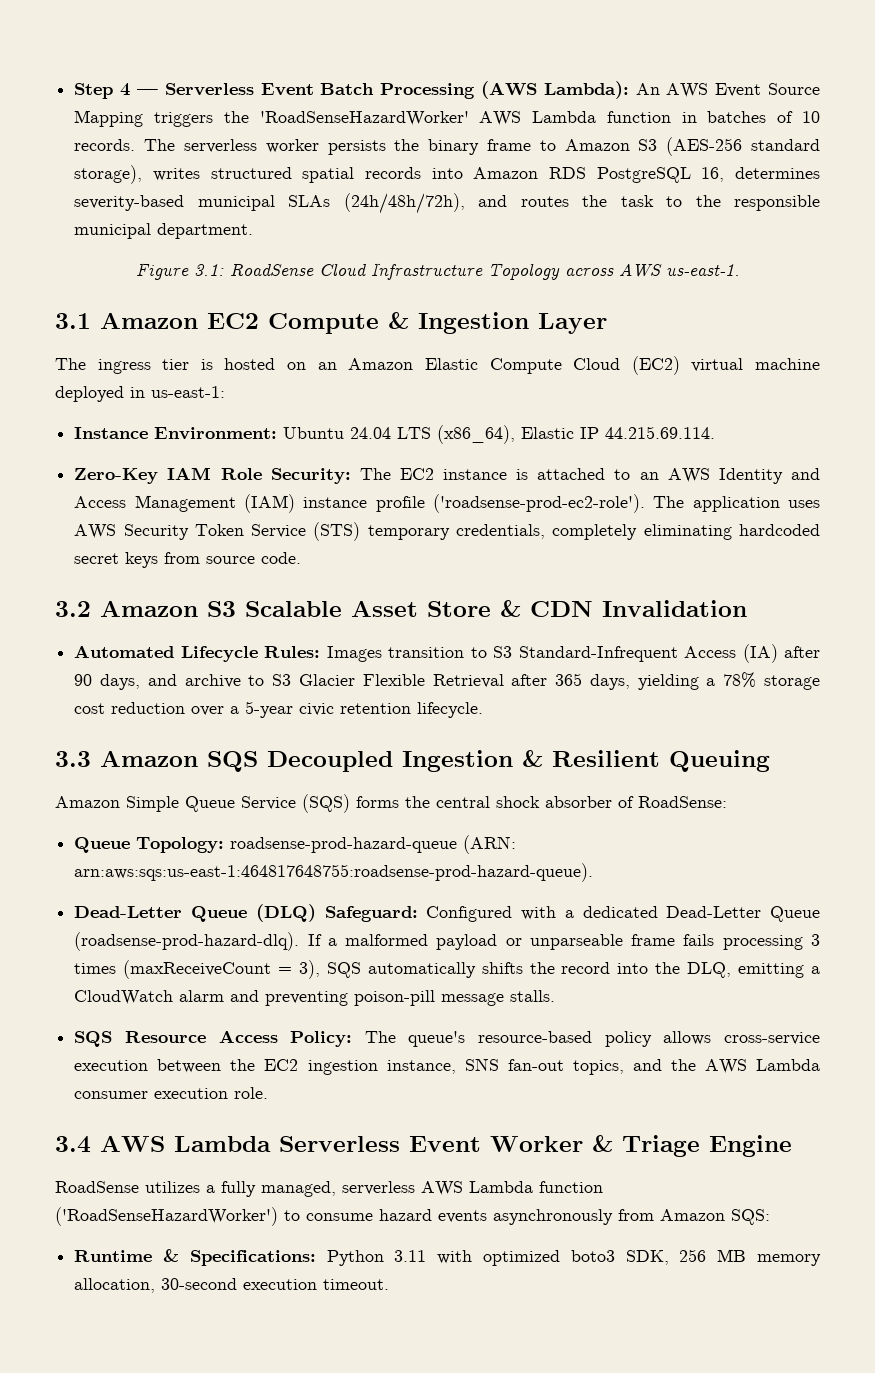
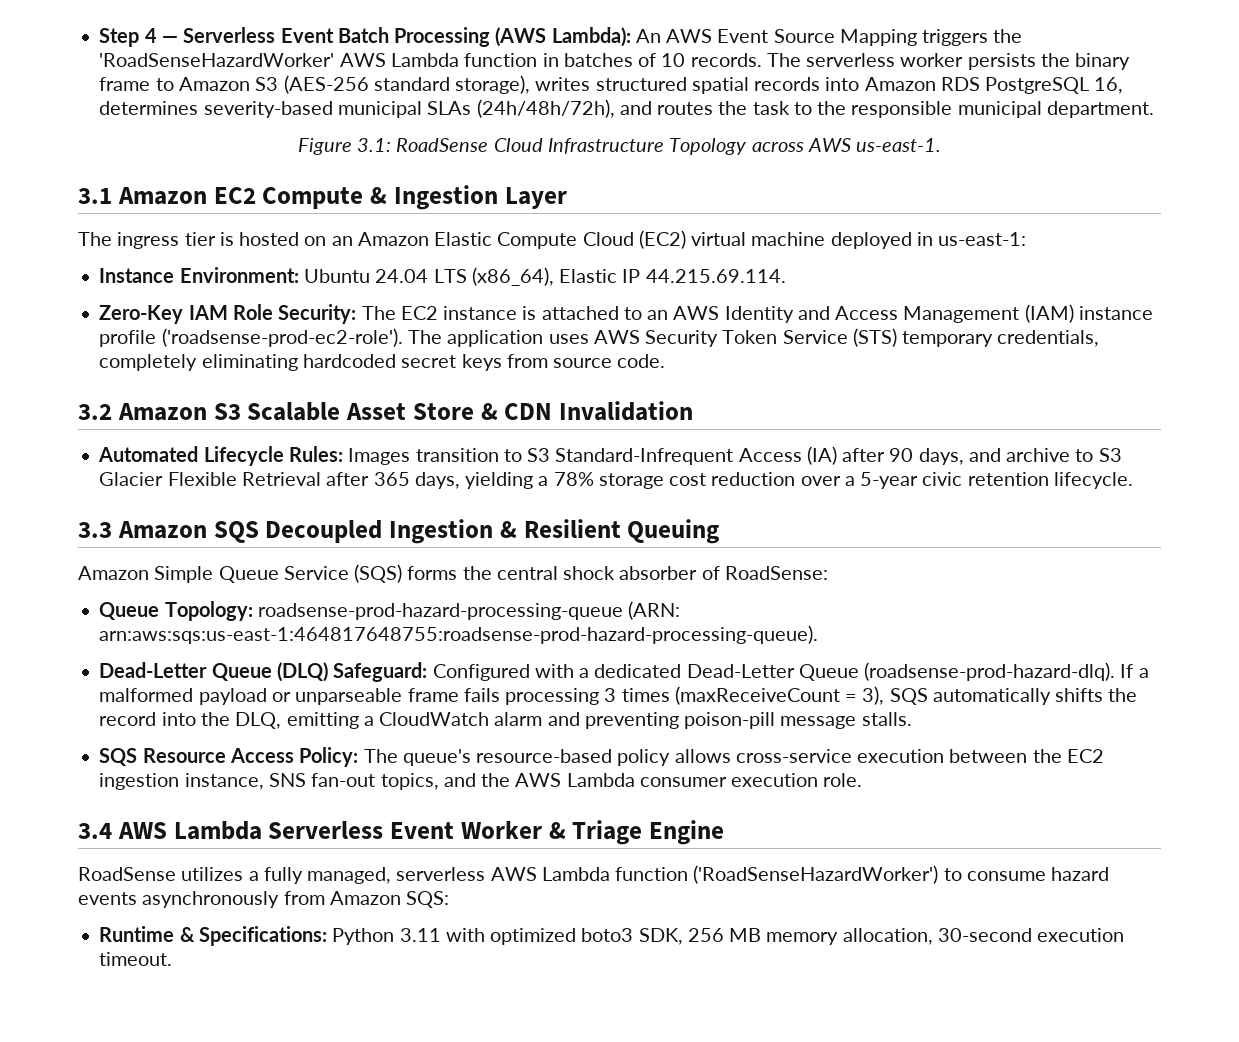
[230,835,517,854] [74,863,594,882] roadsense-prod-hazard-queue (ARN: arn:aws:sqs:us-east-1:464817648755:roadsense-prod-hazard-queue). -> [257,601,681,620] [99,625,819,644] roadsense-prod-hazard-processing-queue (ARN: arn:aws:sqs:us-east-1:464817648755:roadsense-prod-hazard-processing-queue).

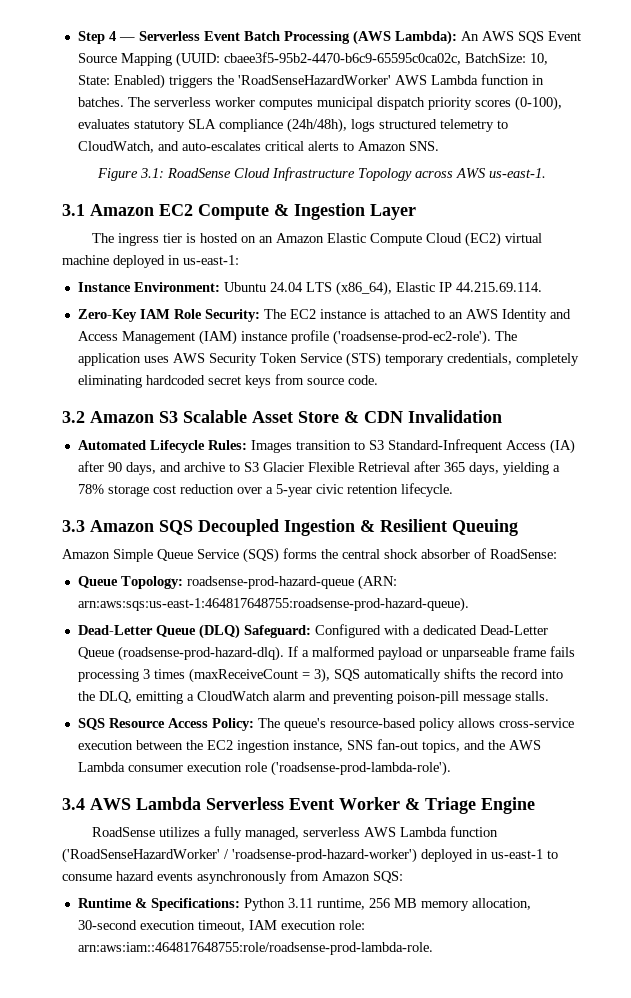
(713, 36) none -> [517,31,544,43] SQS
(917, 37) none -> [175,52,548,67] [77,74,165,89] (UUID: cbaee3f5-95b2-4470-b6c9-65595c0ca02c, BatchSize: 10, State: Enabled)
[563,53,1131,70] [99,75,1124,94] [99,99,1154,118] batches of 10 records. The serverless worker persists the binary frame to Amazon S3 (AES-256 standard storage), writes structured spatial records into Amazon RDS PostgreSQL 16, determines severity-based municipal SLAs (24h/48h/72h), and routes the task to the responsible municipal department. -> [77,96,562,111] [77,118,508,133] [77,141,439,153] batches. The serverless worker computes municipal dispatch priority scores (0-100), evaluates statutory SLA compliance (24h/48h), logs structured telemetry to CloudWatch, and auto-escalates critical alerts to Amazon SNS.
[257,601,681,620] [99,625,819,644] roadsense-prod-hazard-processing-queue (ARN: arn:aws:sqs:us-east-1:464817648755:roadsense-prod-hazard-processing-queue). -> [186,575,397,590] [77,597,469,612] roadsense-prod-hazard-queue (ARN: arn:aws:sqs:us-east-1:464817648755:roadsense-prod-hazard-queue).
[823,773,863,787] role. -> [244,761,451,776] role ('roadsense-prod-lambda-role').
[693,865,939,884] ('RoadSenseHazardWorker') -> [62,848,543,863] ('RoadSenseHazardWorker' / 'roadsense-prod-hazard-worker') deployed in us-east-1
[445,928,683,945] with optimized boto3 SDK, -> [316,898,365,910] runtime,
[99,952,173,966] timeout. -> [197,920,365,932] [77,942,433,955] timeout, IAM execution role: arn:aws:iam::464817648755:role/roadsense-prod-lambda-role.

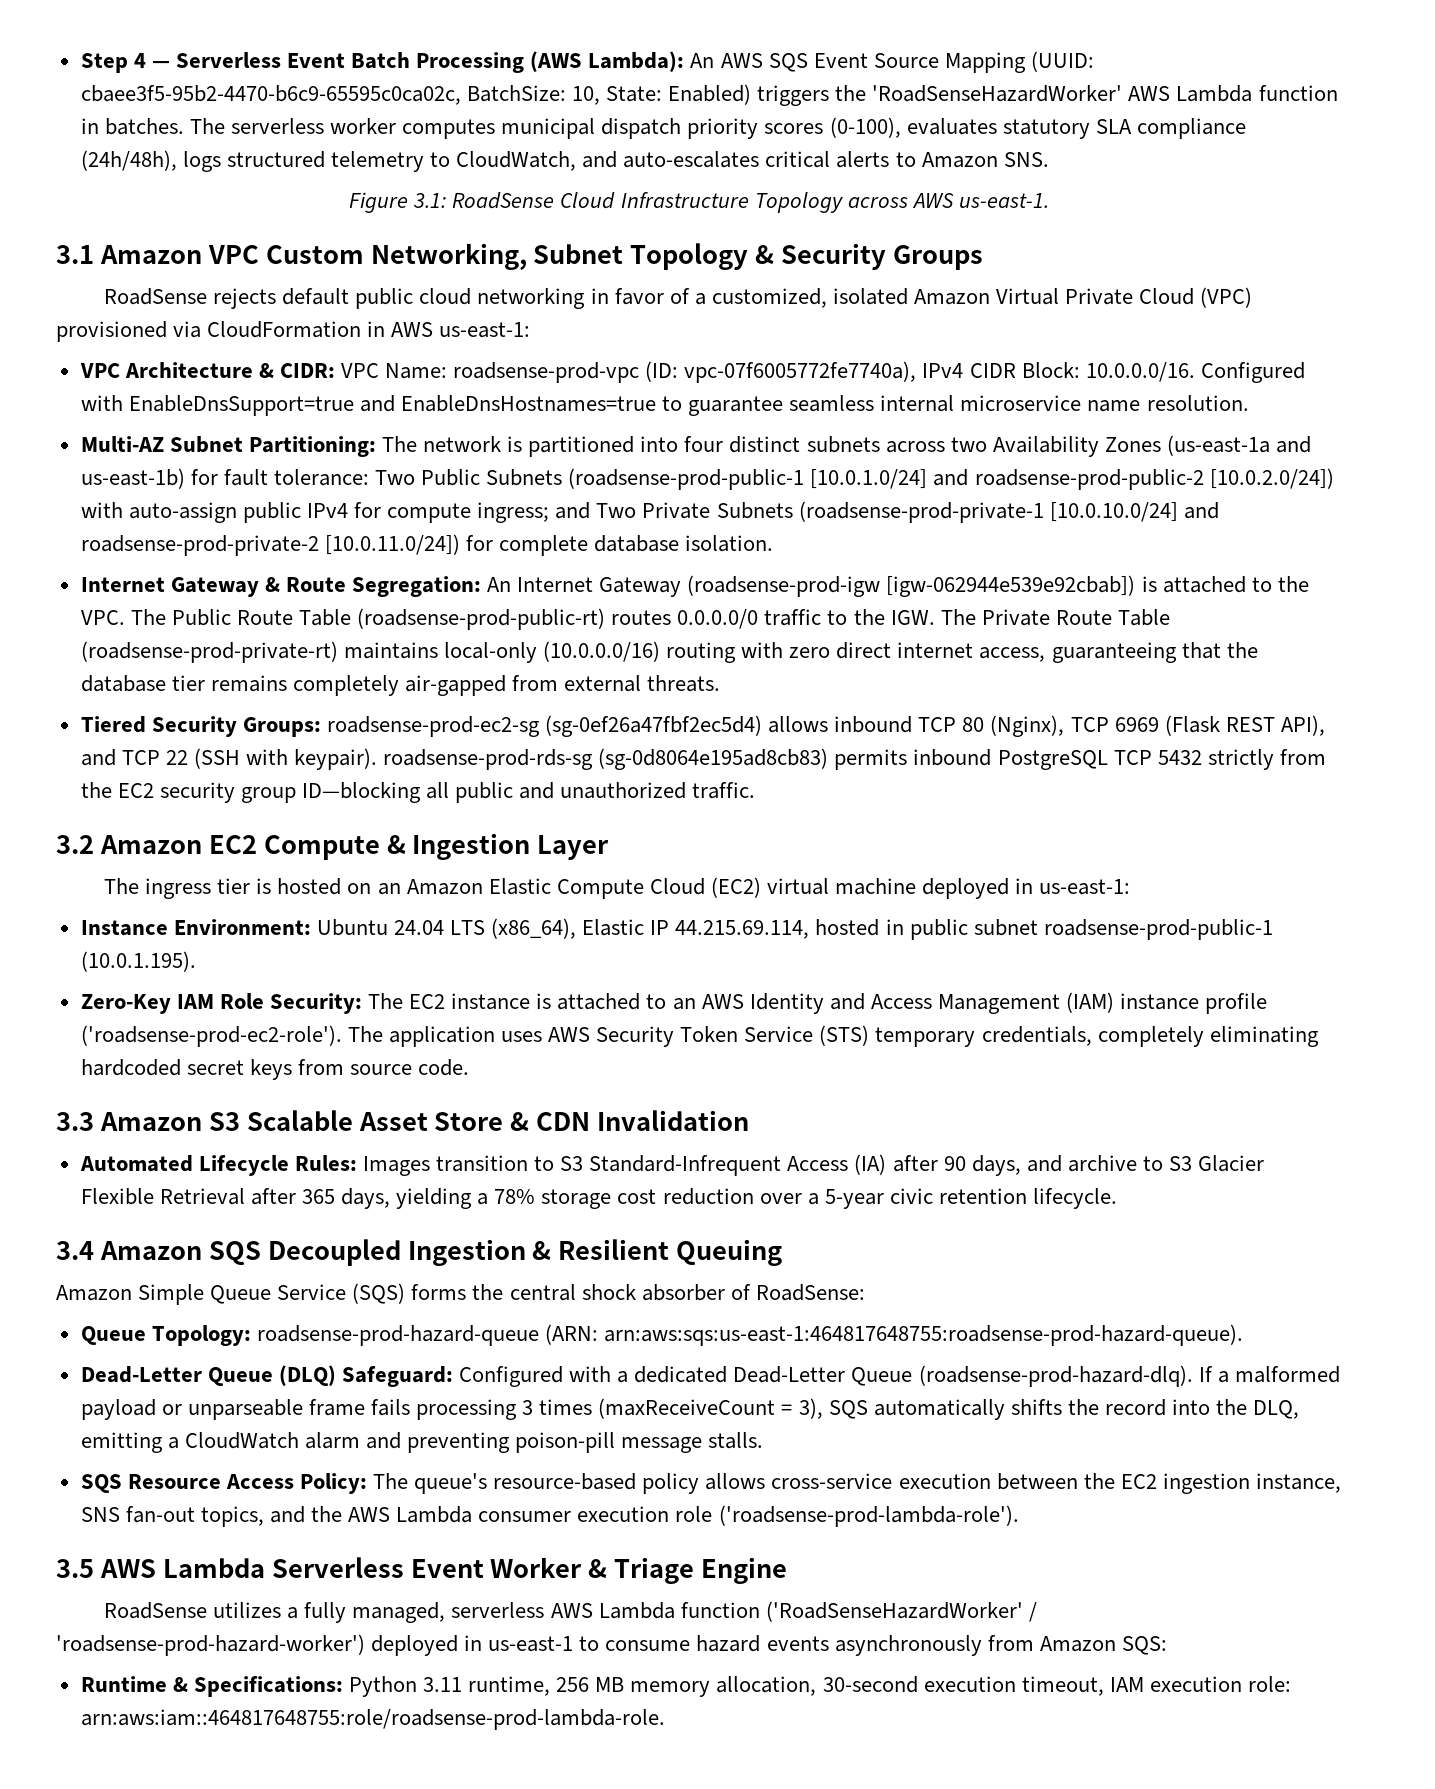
(154, 210) none -> [207,243,983,270] [104,287,1253,309] [56,321,531,342] [79,361,1305,383] [80,395,1249,416] [80,435,1311,457] [80,468,1334,490] [80,501,1219,523] [80,534,774,556] [80,575,1309,597] [80,608,1170,630] [80,641,1258,663] [80,675,721,696] [80,715,1325,737] [80,748,1326,770] [80,782,756,803] [56,835,202,854] VPC Custom Networking, Subnet Topology & Security Groups // RoadSense rejects default public cloud networking in favor of a customized, isolated Amazon Virtual Private Cloud (VPC) provisioned via CloudFormation in AWS us-east-1: // VPC Architecture & CIDR: VPC Name: roadsense-prod-vpc (ID: vpc-07f6005772fe7740a), IPv4 CIDR Block: 10.0.0.0/16. Configured with EnableDnsSupport=true and EnableDnsHostnames=true to guarantee seamless internal microservice name resolution. // Multi-AZ Subnet Partitioning: The network is partitioned into four distinct subnets across two Availability Zones (us-east-1a and us-east-1b) for fault tolerance: Two Public Subnets (roadsense-prod-public-1 [10.0.1.0/24] and roadsense-prod-public-2 [10.0.2.0/24]) with auto-assign public IPv4 for compute ingress; and Two Private Subnets (roadsense-prod-private-1 [10.0.10.0/24] and roadsense-prod-private-2 [10.0.11.0/24]) for complete database isolation. // Internet Gateway & Route Segregation: An Internet Gateway (roadsense-prod-igw [igw-062944e539e92cbab]) is attached to the VPC. The Public Route Table (roadsense-prod-public-rt) routes 0.0.0.0/0 traffic to the IGW. The Private Route Table (roadsense-prod-private-rt) maintains local-only (10.0.0.0/16) routing with zero direct internet access, guaranteeing that the database tier remains completely air-gapped from external threats. // Tiered Security Groups: roadsense-prod-ec2-sg (sg-0ef26a47fbf2ec5d4) allows inbound TCP 80 (Nginx), TCP 6969 (Flask REST API), and TCP 22 (SSH with keypair). roadsense-prod-rds-sg (sg-0d8064e195ad8cb83) permits inbound PostgreSQL TCP 5432 strictly from the EC2 security group ID—blocking all public and unauthorized traffic. // 3.2 Amazon
[455,282,542,292] 44.215.69.114. -> [675,919,1273,940] [80,951,196,972] 44.215.69.114, hosted in public subnet roadsense-prod-public-1 (10.0.1.195).
[62,411,85,423] 3.2 -> [56,1112,94,1131] 3.3
[62,520,85,532] 3.3 -> [56,1241,94,1260] 3.4
[62,798,85,810] 3.4 -> [56,1559,94,1578] 3.5

